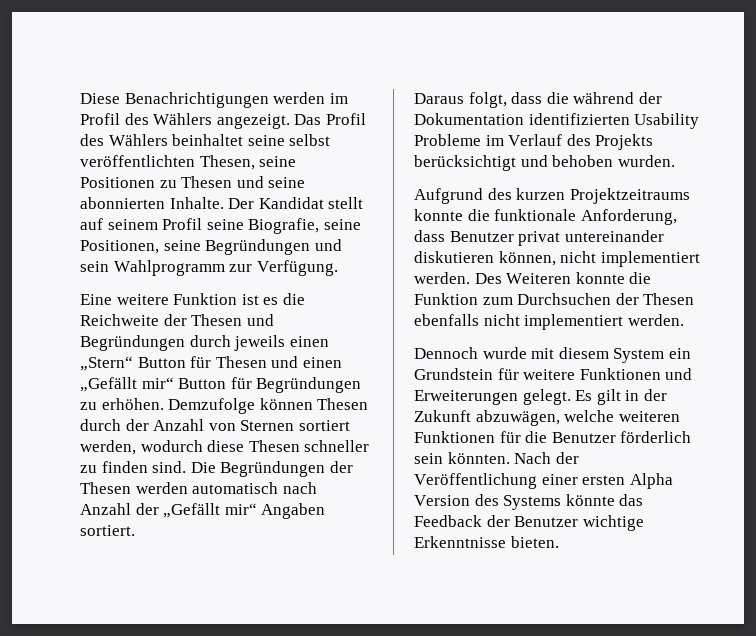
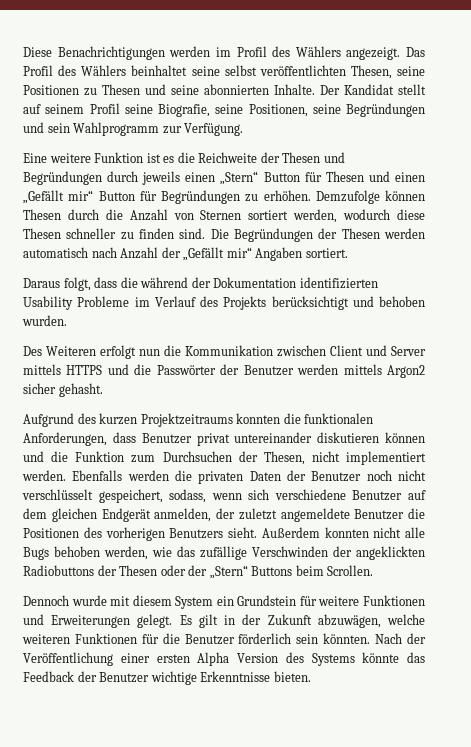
[125,419,149,431] der -> [105,209,123,220] die
(675, 161) none -> [23,345,426,359] [23,364,426,378] [23,383,103,397] // Des Weiteren erfolgt nun die Kommunikation zwischen Client und Server mittels HTTPS und die Passwörter der Benutzer werden mittels Argon2 sicher gehasht.
[414,209,677,225] konnte die funktionale Anforderung, -> [236,413,374,424] [23,432,107,446] konnten die funktionalen Anforderungen,
[498,251,700,267] [414,272,625,284] können, nicht implementiert werden. Des Weiteren konnte -> [385,432,425,443] [23,451,44,462] können und
[643,293,695,305] [414,314,684,330] Thesen ebenfalls nicht implementiert werden. -> [263,451,426,465] [22,470,426,484] [22,489,426,503] [23,508,425,522] [23,527,425,541] [23,546,425,560] [23,565,374,579] Thesen, nicht implementiert werden. Ebenfalls werden die privaten Daten der Benutzer noch nicht verschlüsselt gespeichert, sodass, wenn sich verschiedene Benutzer auf dem gleichen Endgerät anmelden, der zuletzt angemeldete Benutzer die Positionen des vorherigen Benutzers sieht. Außerdem konnten nicht alle Bugs behoben werden, wie das zufällige Verschwinden der angeklickten Radiobuttons der Thesen oder der „Stern“ Buttons beim Scrollen.

